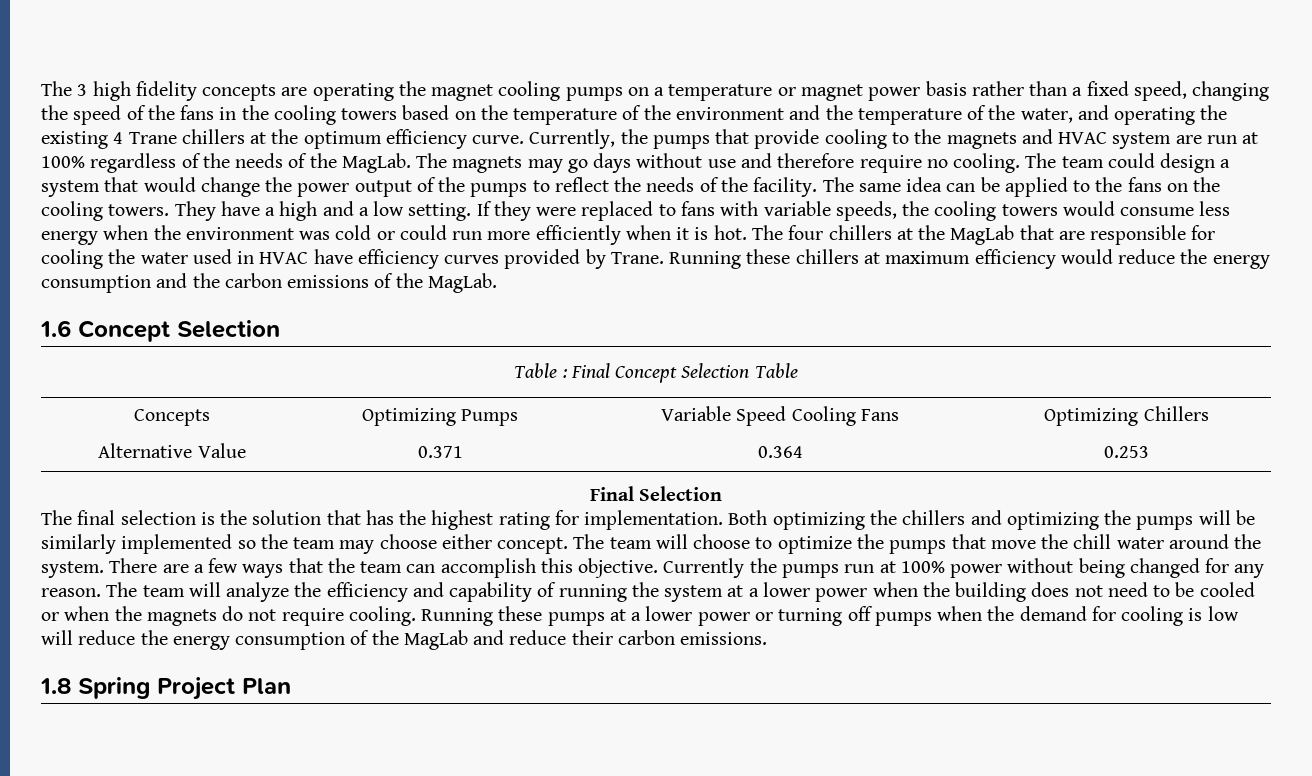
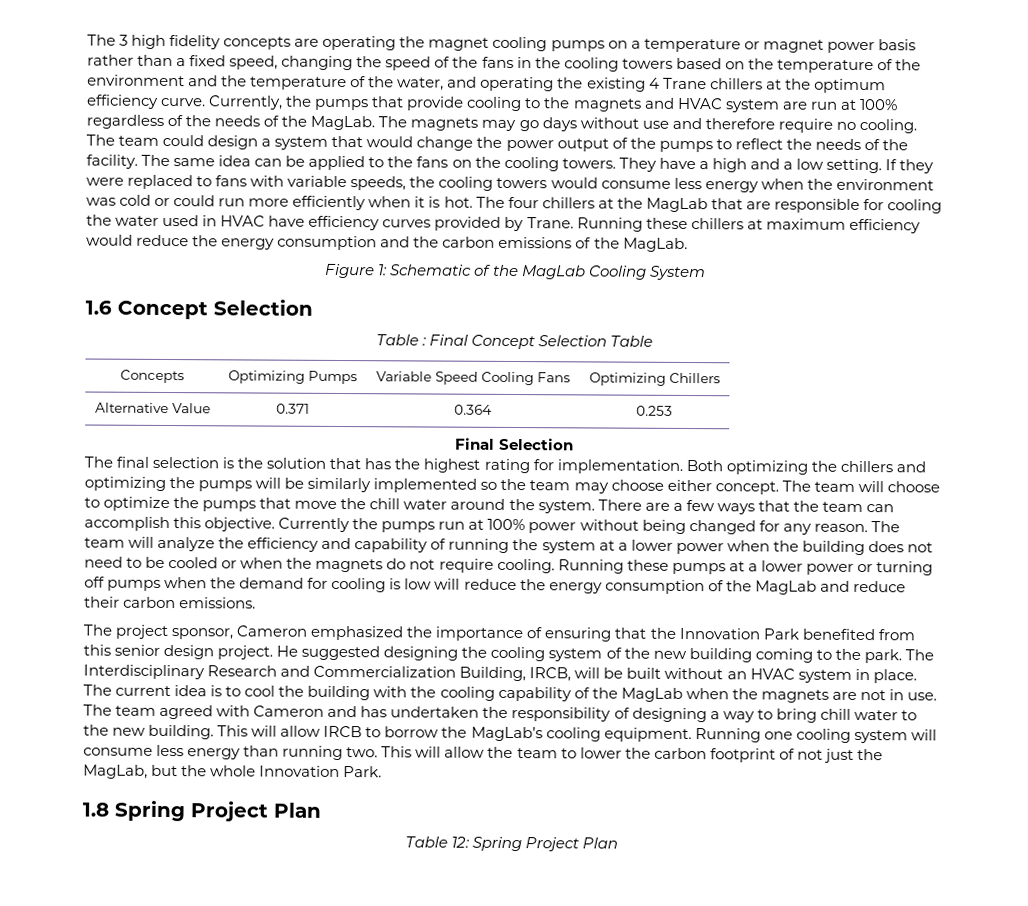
(497, 283) none -> [325,263,706,281] // Figure 1: Schematic of the MagLab Cooling System
(768, 638) none -> [83,624,915,642] [83,644,934,664] [83,664,917,684] [83,684,938,703] [83,704,917,723] [83,724,937,744] [83,744,883,763] [83,764,383,779] // The project sponsor, Cameron emphasized the importance of ensuring that the Innovation Park benefited from this senior design project. He suggested designing the cooling system of the new building coming to the park. The Interdisciplinary Research and Commercialization Building, IRCB, will be built without an HVAC system in place. The current idea is to cool the building with the cooling capability of the MagLab when the magnets are not in use. The team agreed with Cameron and has undertaken the responsibility of designing a way to bring chill water to the new building. This will allow IRCB to borrow the MagLab’s cooling equipment. Running one cooling system will consume less energy than running two. This will allow the team to lower the carbon footprint of not just the MagLab, but the whole Innovation Park.
(291, 686) none -> [404,836,619,852] // Table 12: Spring Project Plan

